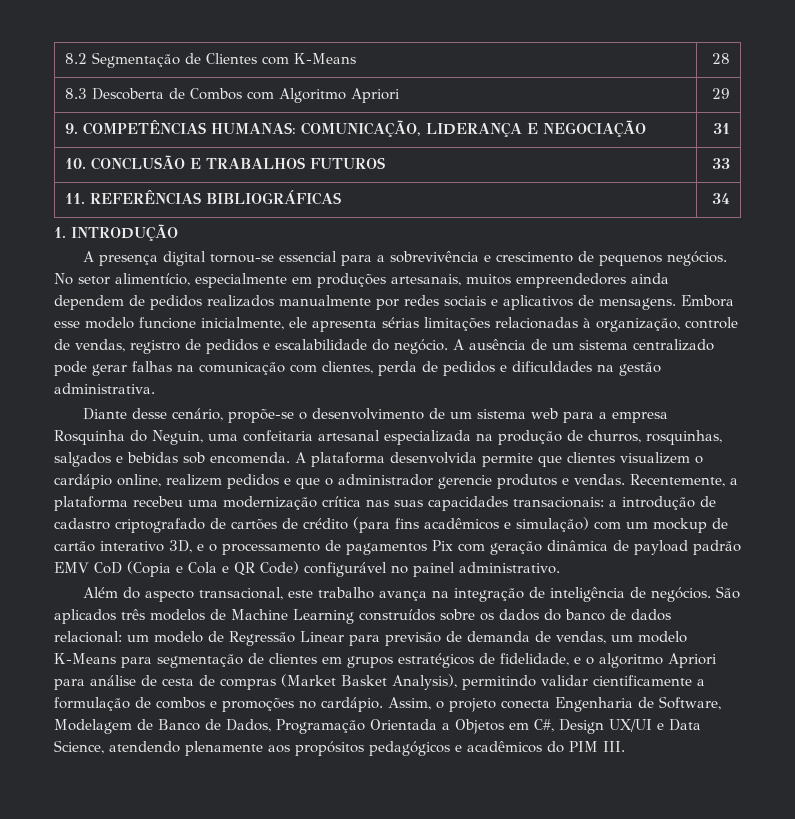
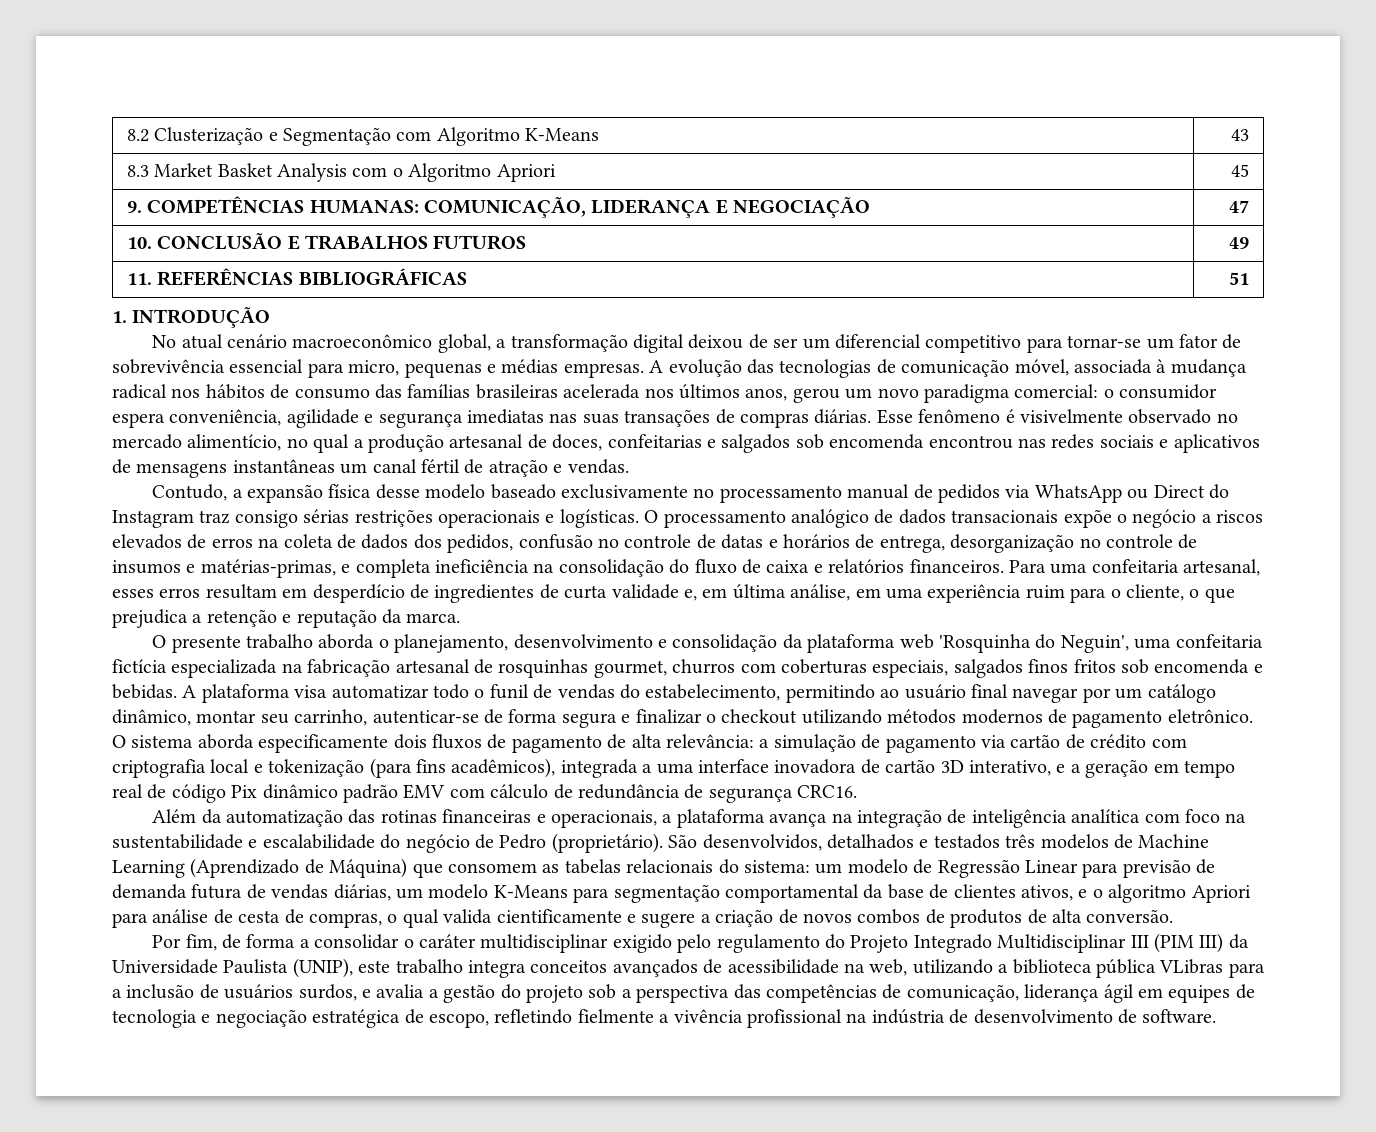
[91,52,289,68] Segmentação de Clientes com -> [154,127,520,146] Clusterização e Segmentação com Algoritmo
[712,53,731,64] 28 -> [1231,129,1250,141] 43
[91,88,274,100] Descoberta de Combos com -> [154,163,403,182] Market Basket Analysis com o
[712,88,731,99] 29 -> [1231,164,1250,177] 45
[713,123,731,134] 31 -> [1229,200,1250,213] 47
[712,158,731,169] 33 -> [1229,237,1250,249] 49
[712,193,731,204] 34 -> [1229,272,1250,285] 51
[83,251,728,266] [54,273,669,288] [54,295,399,310] A presença digital tornou-se essencial para a sobrevivência e crescimento de pequenos negócios. No setor alimentício, especialmente em produções artesanais, muitos empreendedores ainda dependem de pedidos realizados manualmente por -> [152,334,1242,353] [112,359,1247,378] [112,384,1218,403] [112,409,1238,428] [112,434,1046,453] No atual cenário macroeconômico global, a transformação digital deixou de ser um diferencial competitivo para tornar-se um fator de sobrevivência essencial para micro, pequenas e médias empresas. A evolução das tecnologias de comunicação móvel, associada à mudança radical nos hábitos de consumo das famílias brasileiras acelerada nos últimos anos, gerou um novo paradigma comercial: o consumidor espera conveniência, agilidade e segurança imediatas nas suas transações de compras diárias. Esse fenômeno é visivelmente observado no mercado alimentício, no qual a produção artesanal de doces, confeitarias e salgados sob encomenda encontrou nas
[599,295,734,310] [54,317,738,332] [54,339,714,354] [54,361,661,376] [54,383,155,394] [83,408,669,423] [54,430,722,445] [54,452,703,467] [54,474,738,489] [54,496,716,511] [54,517,728,533] [54,540,741,555] [54,561,560,577] [83,587,375,602] mensagens. Embora esse modelo funcione inicialmente, ele apresenta sérias limitações relacionadas à organização, controle de vendas, registro de pedidos e escalabilidade do negócio. A ausência de um sistema centralizado pode gerar falhas na comunicação com clientes, perda de pedidos e dificuldades na gestão administrativa. // Diante desse cenário, propõe-se o desenvolvimento de um sistema web para a empresa Rosquinha do Neguin, uma confeitaria artesanal especializada na produção de churros, rosquinhas, salgados e bebidas sob encomenda. A plataforma desenvolvida permite que clientes visualizem o cardápio online, realizem pedidos e que o administrador gerencie produtos e vendas. Recentemente, a plataforma recebeu uma modernização crítica nas suas capacidades transacionais: a introdução de cadastro criptografado de cartões de crédito (para fins acadêmicos e simulação) com um mockup de cartão interativo 3D, e o processamento de pagamentos Pix com geração dinâmica de payload padrão EMV CoD (Copia e Cola e QR Code) configurável no painel administrativo. // Além do aspecto transacional, este trabalho -> [136,459,629,478] [152,484,1229,503] [112,509,1264,528] [112,534,1198,553] [112,559,1261,578] [112,584,1235,603] [112,609,461,628] [152,634,1263,653] [112,659,1263,678] [112,684,1216,703] [112,709,1253,728] [112,734,1187,753] [112,758,1235,778] [112,784,858,803] [152,809,765,828] mensagens instantâneas um canal fértil de atração e vendas. // Contudo, a expansão física desse modelo baseado exclusivamente no processamento manual de pedidos via WhatsApp ou Direct do Instagram traz consigo sérias restrições operacionais e logísticas. O processamento analógico de dados transacionais expõe o negócio a riscos elevados de erros na coleta de dados dos pedidos, confusão no controle de datas e horários de entrega, desorganização no controle de insumos e matérias-primas, e completa ineficiência na consolidação do fluxo de caixa e relatórios financeiros. Para uma confeitaria artesanal, esses erros resultam em desperdício de ingredientes de curta validade e, em última análise, em uma experiência ruim para o cliente, o que prejudica a retenção e reputação da marca. // O presente trabalho aborda o planejamento, desenvolvimento e consolidação da plataforma web 'Rosquinha do Neguin', uma confeitaria fictícia especializada na fabricação artesanal de rosquinhas gourmet, churros com coberturas especiais, salgados finos fritos sob encomenda e bebidas. A plataforma visa automatizar todo o funil de vendas do estabelecimento, permitindo ao usuário final navegar por um catálogo dinâmico, montar seu carrinho, autenticar-se de forma segura e finalizar o checkout utilizando métodos modernos de pagamento eletrônico. O sistema aborda especificamente dois fluxos de pagamento de alta relevância: a simulação de pagamento via cartão de crédito com criptografia local e tokenização (para fins acadêmicos), integrada a uma interface inovadora de cartão 3D interativo, e a geração em tempo real de código Pix dinâmico padrão EMV com cálculo de redundância de segurança CRC16. // Além da automatização das rotinas financeiras e operacionais, a plataforma
[630,586,741,602] [54,609,116,624] de negócios. São aplicados -> [1071,809,1247,823] [112,833,1000,853] analítica com foco na sustentabilidade e escalabilidade do negócio de Pedro (proprietário). São desenvolvidos, detalhados e testados
[359,609,671,621] [54,631,122,643] construídos sobre os dados do banco de dados relacional: -> [190,858,810,878] (Aprendizado de Máquina) que consomem as tabelas relacionais do sistema:
[535,631,606,644] de vendas, -> [191,884,391,901] futura de vendas diárias,
[248,653,569,668] de clientes em grupos estratégicos de fidelidade, -> [724,884,1073,903] comportamental da base de clientes ativos,
[220,674,705,690] [54,696,721,712] [54,719,701,734] [54,740,625,756] compras (Market Basket Analysis), permitindo validar cientificamente a formulação de combos e promoções no cardápio. Assim, o projeto conecta Engenharia de Software, Modelagem de Banco de Dados, Programação Orientada a Objetos em C#, Design UX/UI e Data Science, atendendo plenamente aos propósitos pedagógicos e acadêmicos do PIM III. -> [309,909,1174,928] [152,933,1249,953] [112,958,1265,978] [112,984,1255,1003] [112,1009,1217,1028] compras, o qual valida cientificamente e sugere a criação de novos combos de produtos de alta conversão. // Por fim, de forma a consolidar o caráter multidisciplinar exigido pelo regulamento do Projeto Integrado Multidisciplinar III (PIM III) da Universidade Paulista (UNIP), este trabalho integra conceitos avançados de acessibilidade na web, utilizando a biblioteca pública VLibras para a inclusão de usuários surdos, e avalia a gestão do projeto sob a perspectiva das competências de comunicação, liderança ágil em equipes de tecnologia e negociação estratégica de escopo, refletindo fielmente a vivência profissional na indústria de desenvolvimento de software.

